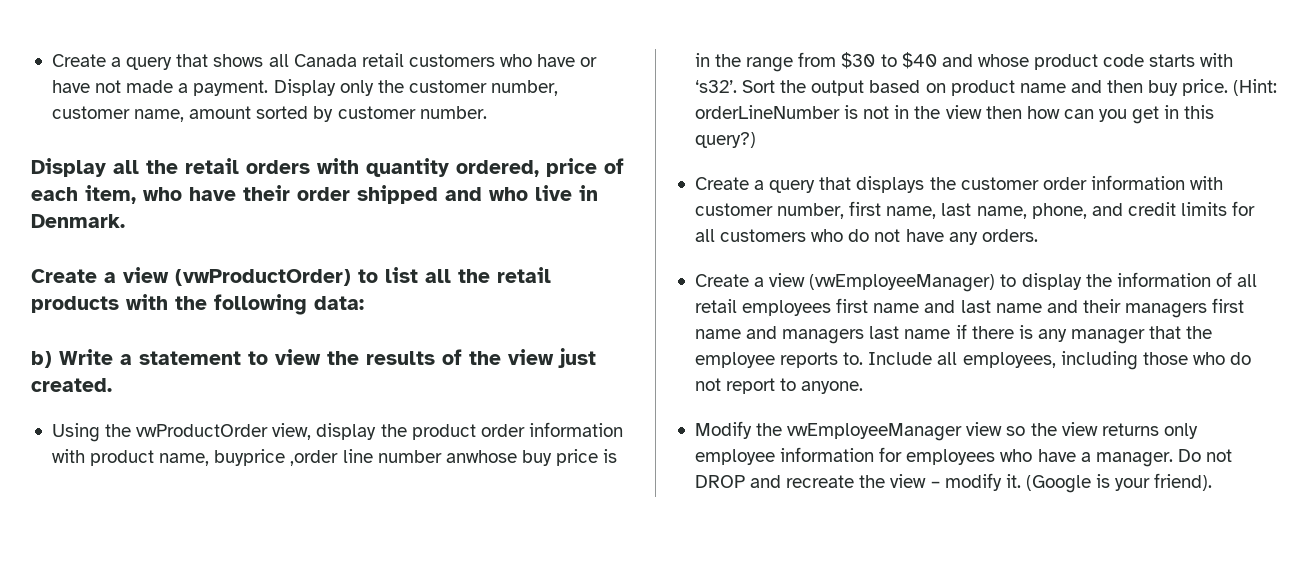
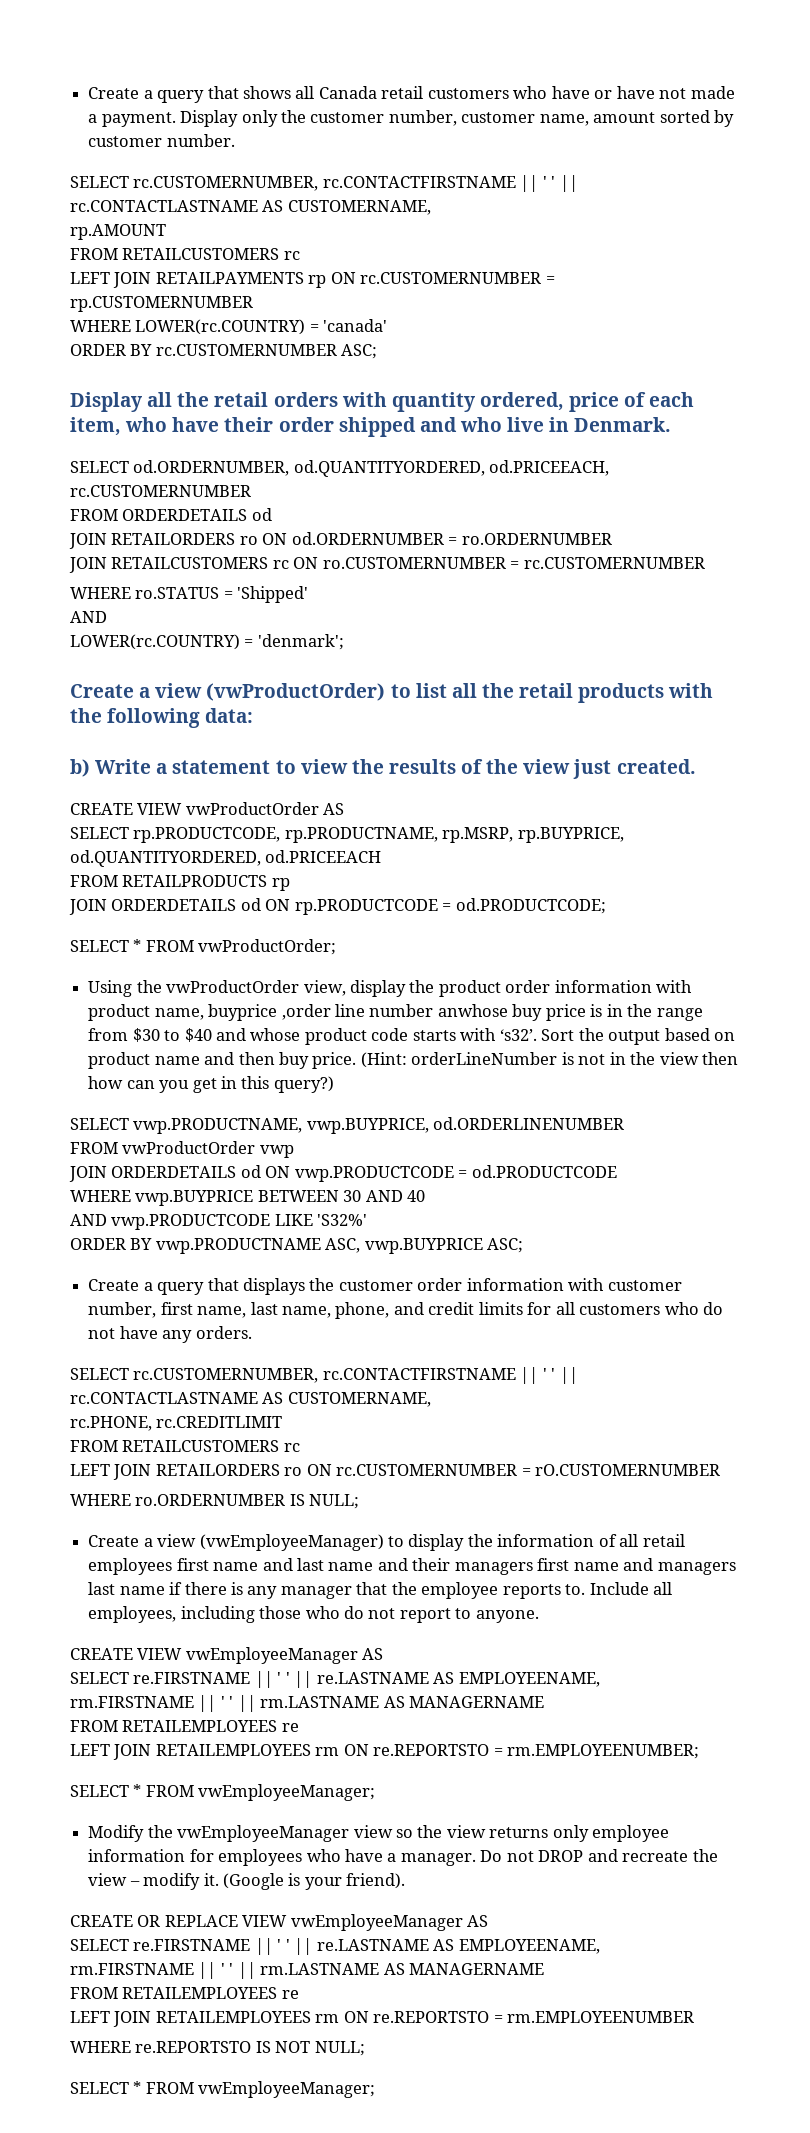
(487, 112) none -> [70,175,578,192] [70,200,431,215] [70,224,166,240] [70,248,300,260] [70,272,555,288] [70,296,253,312] [70,319,388,335] [70,344,378,359] // SELECT rc.CUSTOMERNUMBER, rc.CONTACTFIRSTNAME || ' ' || rc.CONTACTLASTNAME AS CUSTOMERNAME, // rp.AMOUNT // FROM RETAILCUSTOMERS rc // LEFT JOIN RETAILPAYMENTS rp ON rc.CUSTOMERNUMBER = rp.CUSTOMERNUMBER // WHERE LOWER(rc.COUNTRY) = 'canada' // ORDER BY rc.CUSTOMERNUMBER ASC;
(125, 221) none -> [70,460,610,477] [70,485,251,497] [70,508,272,521] [69,532,612,549] [69,557,705,573] [70,586,309,603] [70,611,107,623] [70,634,344,650] // SELECT od.ORDERNUMBER, od.QUANTITYORDERED, od.PRICEEACH, rc.CUSTOMERNUMBER // FROM ORDERDETAILS od // JOIN RETAILORDERS ro ON od.ORDERNUMBER = ro.ORDERNUMBER // JOIN RETAILCUSTOMERS rc ON ro.CUSTOMERNUMBER = rc.CUSTOMERNUMBER // WHERE ro.STATUS = 'Shipped' // AND // LOWER(rc.COUNTRY) = 'denmark';
(112, 385) none -> [70,802,345,815] [70,827,624,843] [70,850,382,867] [70,875,290,891] [69,898,606,915] [70,939,337,955] // CREATE VIEW vwProductOrder AS // SELECT rp.PRODUCTCODE, rp.PRODUCTNAME, rp.MSRP, rp.BUYPRICE, od.QUANTITYORDERED, od.PRICEEACH // FROM RETAILPRODUCTS rp // JOIN ORDERDETAILS od ON rp.PRODUCTCODE = od.PRODUCTCODE; // SELECT * FROM vwProductOrder;
(756, 140) none -> [70,1117,625,1134] [70,1141,294,1158] [69,1165,617,1182] [70,1190,426,1206] [70,1214,368,1230] [70,1238,524,1254] // SELECT vwp.PRODUCTNAME, vwp.BUYPRICE, od.ORDERLINENUMBER // FROM vwProductOrder vwp // JOIN ORDERDETAILS od ON vwp.PRODUCTCODE = od.PRODUCTCODE // WHERE vwp.BUYPRICE BETWEEN 30 AND 40 // AND vwp.PRODUCTCODE LIKE 'S32%' // ORDER BY vwp.PRODUCTNAME ASC, vwp.BUYPRICE ASC;
(1038, 235) none -> [70,1367,578,1384] [70,1392,431,1407] [70,1416,283,1431] [70,1440,300,1452] [70,1464,721,1480] [70,1494,360,1509] // SELECT rc.CUSTOMERNUMBER, rc.CONTACTFIRSTNAME || ' ' || rc.CONTACTLASTNAME AS CUSTOMERNAME, // rc.PHONE, rc.CREDITLIMIT // FROM RETAILCUSTOMERS rc // LEFT JOIN RETAILORDERS ro ON rc.CUSTOMERNUMBER = rO.CUSTOMERNUMBER // WHERE ro.ORDERNUMBER IS NULL;
(864, 387) none -> [70,1647,384,1664] [70,1671,600,1688] [70,1695,545,1712] [70,1720,299,1732] [70,1744,700,1760] [70,1784,376,1801] // CREATE VIEW vwEmployeeManager AS // SELECT re.FIRSTNAME || ' ' || re.LASTNAME AS EMPLOYEENAME, // rm.FIRSTNAME || ' ' || rm.LASTNAME AS MANAGERNAME // FROM RETAILEMPLOYEES re // LEFT JOIN RETAILEMPLOYEES rm ON re.REPORTSTO = rm.EMPLOYEENUMBER; // SELECT * FROM vwEmployeeManager;
(1213, 482) none -> [70,1914,489,1931] [70,1938,600,1955] [70,1962,545,1979] [70,1987,299,1999] [70,2011,695,2027] [70,2041,365,2056] [70,2081,376,2098] // CREATE OR REPLACE VIEW vwEmployeeManager AS // SELECT re.FIRSTNAME || ' ' || re.LASTNAME AS EMPLOYEENAME, // rm.FIRSTNAME || ' ' || rm.LASTNAME AS MANAGERNAME // FROM RETAILEMPLOYEES re // LEFT JOIN RETAILEMPLOYEES rm ON re.REPORTSTO = rm.EMPLOYEENUMBER // WHERE re.REPORTSTO IS NOT NULL; // SELECT * FROM vwEmployeeManager;

